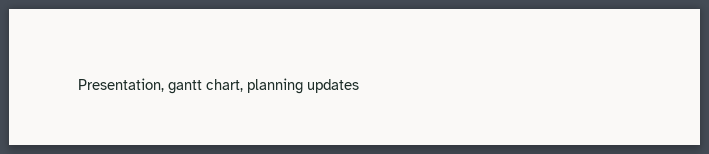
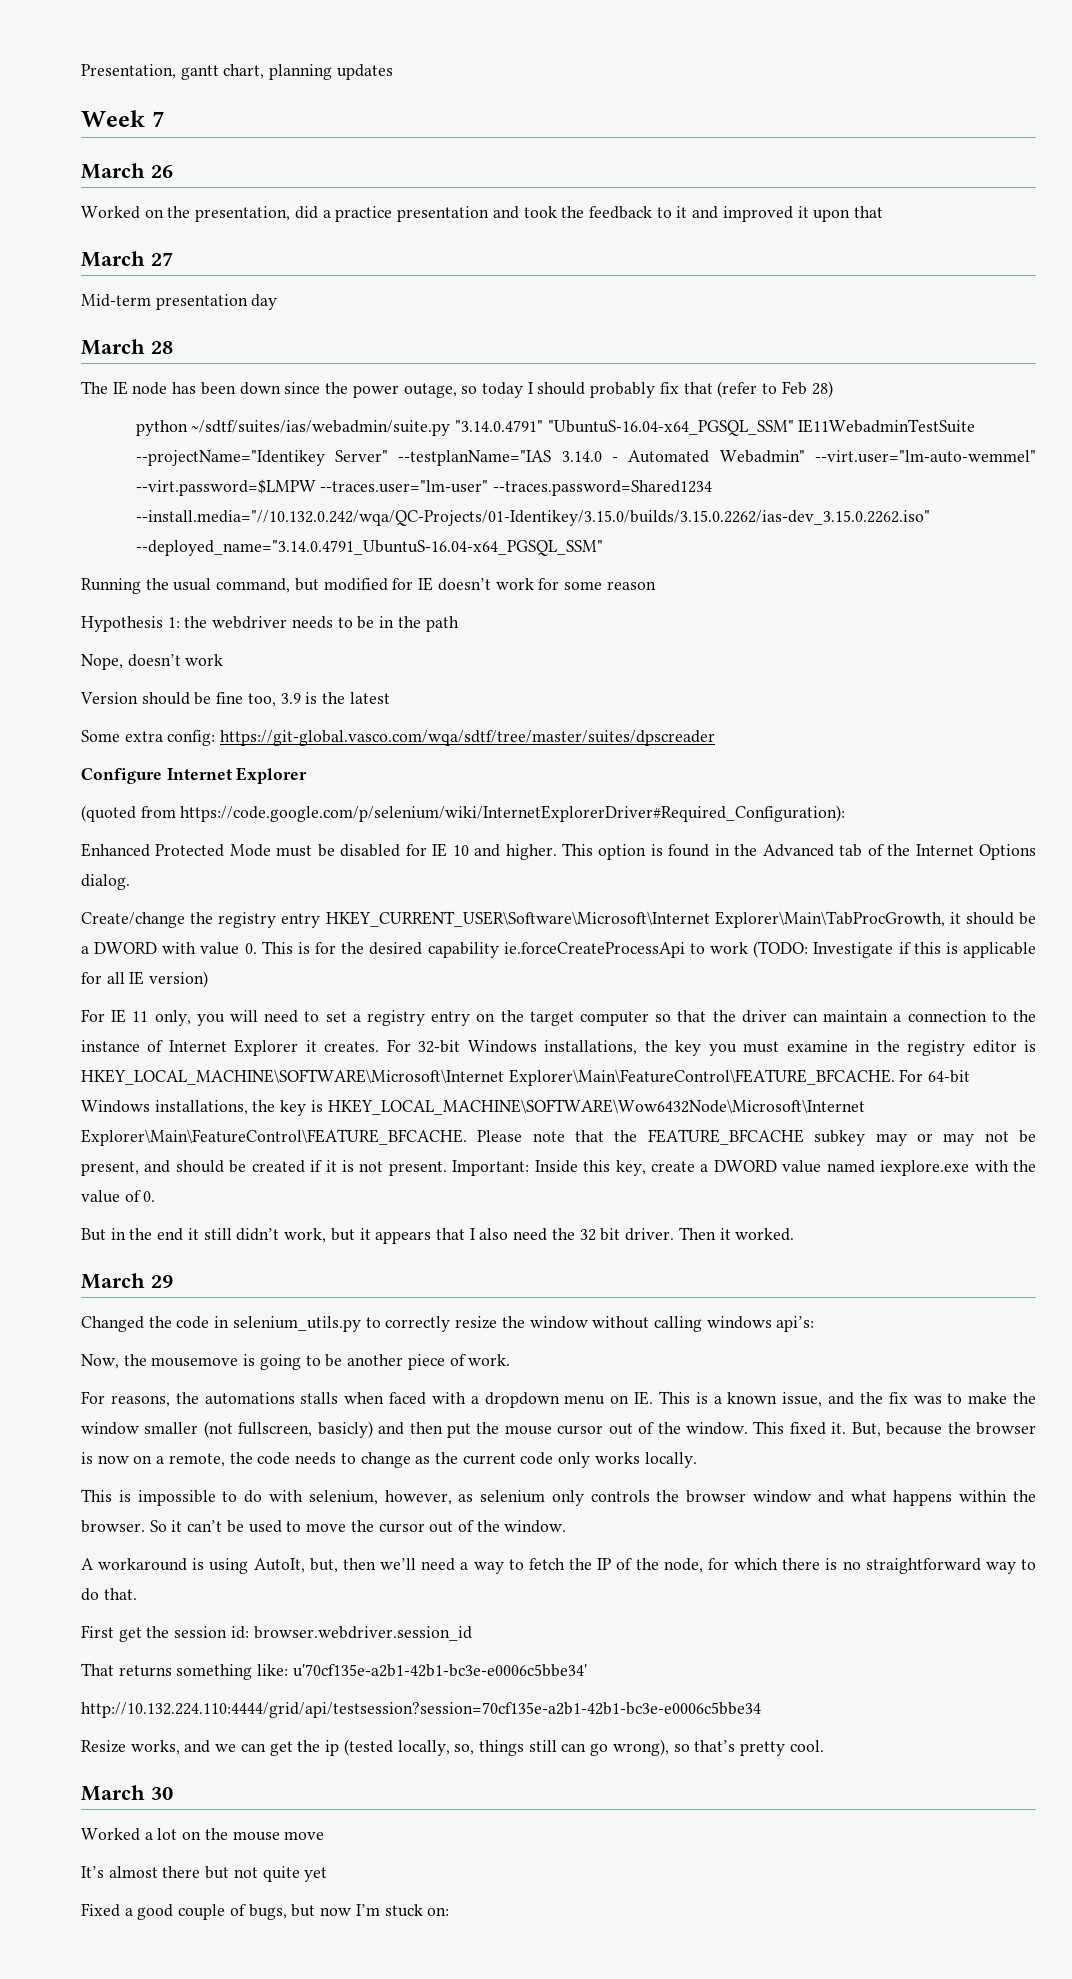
(359, 86) none -> [81,110,165,127] [81,163,173,179] [81,206,884,222] [81,251,173,267] [81,294,278,310] [81,339,173,355] [81,381,833,398] [135,419,976,436] [135,450,1036,466] [135,479,713,496] [135,510,930,526] [135,540,603,556] [81,577,656,594] [81,616,459,632] [81,654,224,670] [80,692,390,707] [81,730,716,746] [81,767,308,784] [81,805,846,822] [81,843,1037,860] [81,874,130,890] [81,911,1036,928] [81,941,1036,958] [81,971,209,988] [81,1009,1037,1026] [81,1039,1037,1056] [81,1069,971,1086] [81,1099,865,1116] [81,1129,1036,1146] [81,1160,1036,1176] [81,1190,156,1203] [81,1227,795,1244] [81,1273,173,1289] [81,1316,815,1332] [81,1354,511,1370] [81,1391,1037,1408] [81,1421,1037,1438] [81,1452,697,1468] [81,1489,1036,1506] [81,1520,567,1533] [81,1558,1036,1574] [81,1588,137,1601] [81,1625,472,1642] [81,1663,587,1680] [81,1702,761,1718] [81,1739,824,1756] [81,1785,173,1801] [81,1828,325,1841] [81,1866,328,1882] [81,1903,450,1920] // Week 7 // March 26 // Worked on the presentation, did a practice presentation and took the feedback to it and improved it upon that // March 27 // Mid-term presentation day // March 28 // The IE node has been down since the power outage, so today I should probably fix that (refer to Feb 28) // python ~/sdtf/suites/ias/webadmin/suite.py "3.14.0.4791" "UbuntuS-16.04-x64_PGSQL_SSM" IE11WebadminTestSuite --projectName="Identikey Server" --testplanName="IAS 3.14.0 - Automated Webadmin" --virt.user="lm-auto-wemmel" --virt.password=$LMPW --traces.user="lm-user" --traces.password=Shared1234 --install.media="//10.132.0.242/wqa/QC-Projects/01-Identikey/3.15.0/builds/3.15.0.2262/ias-dev_3.15.0.2262.iso" --deployed_name="3.14.0.4791_UbuntuS-16.04-x64_PGSQL_SSM" // Running the usual command, but modified for IE doesn’t work for some reason // Hypothesis 1: the webdriver needs to be in the path // Nope, doesn’t work // Version should be fine too, 3.9 is the latest // Some extra config: https://git-global.vasco.com/wqa/sdtf/tree/master/suites/dpscreader // Configure Internet Explorer // (quoted from https://code.google.com/p/selenium/wiki/InternetExplorerDriver#Required_Configuration): // Enhanced Protected Mode must be disabled for IE 10 and higher. This option is found in the Advanced tab of the Internet Options dialog. // Create/change the registry entry HKEY_CURRENT_USER\Software\Microsoft\Internet Explorer\Main\TabProcGrowth, it should be a DWORD with value 0. This is for the desired capability ie.forceCreateProcessApi to work (TODO: Investigate if this is applicable for all IE version) // For IE 11 only, you will need to set a registry entry on the target computer so that the driver can maintain a connection to the instance of Internet Explorer it creates. For 32-bit Windows installations, the key you must examine in the registry editor is HKEY_LOCAL_MACHINE\SOFTWARE\Microsoft\Internet Explorer\Main\FeatureControl\FEATURE_BFCACHE. For 64-bit Windows installations, the key is HKEY_LOCAL_MACHINE\SOFTWARE\Wow6432Node\Microsoft\Internet Explorer\Main\FeatureControl\FEATURE_BFCACHE. Please note that the FEATURE_BFCACHE subkey may or may not be present, and should be created if it is not present. Important: Inside this key, create a DWORD value named iexplore.exe with the value of 0. // But in the end it still didn’t work, but it appears that I also need the 32 bit driver. Then it worked. // March 29 // Changed the code in selenium_utils.py to correctly resize the window without calling windows api’s: // Now, the mousemove is going to be another piece of work. // For reasons, the automations stalls when faced with a dropdown menu on IE. This is a known issue, and the fix was to make the window smaller (not fullscreen, basicly) and then put the mouse cursor out of the window. This fixed it. But, because the browser is now on a remote, the code needs to change as the current code only works locally. // This is impossible to do with selenium, however, as selenium only controls the browser window and what happens within the browser. So it can’t be used to move the cursor out of the window. // A workaround is using AutoIt, but, then we’ll need a way to fetch the IP of the node, for which there is no straightforward way to do that. // First get the session id: browser.webdriver.session_id // That returns something like: u'70cf135e-a2b1-42b1-bc3e-e0006c5bbe34' // http://10.132.224.110:4444/grid/api/testsession?session=70cf135e-a2b1-42b1-bc3e-e0006c5bbe34 // Resize works, and we can get the ip (tested locally, so, things still can go wrong), so that’s pretty cool. // March 30 // Worked a lot on the mouse move // It’s almost there but not quite yet // Fixed a good couple of bugs, but now I’m stuck on:

